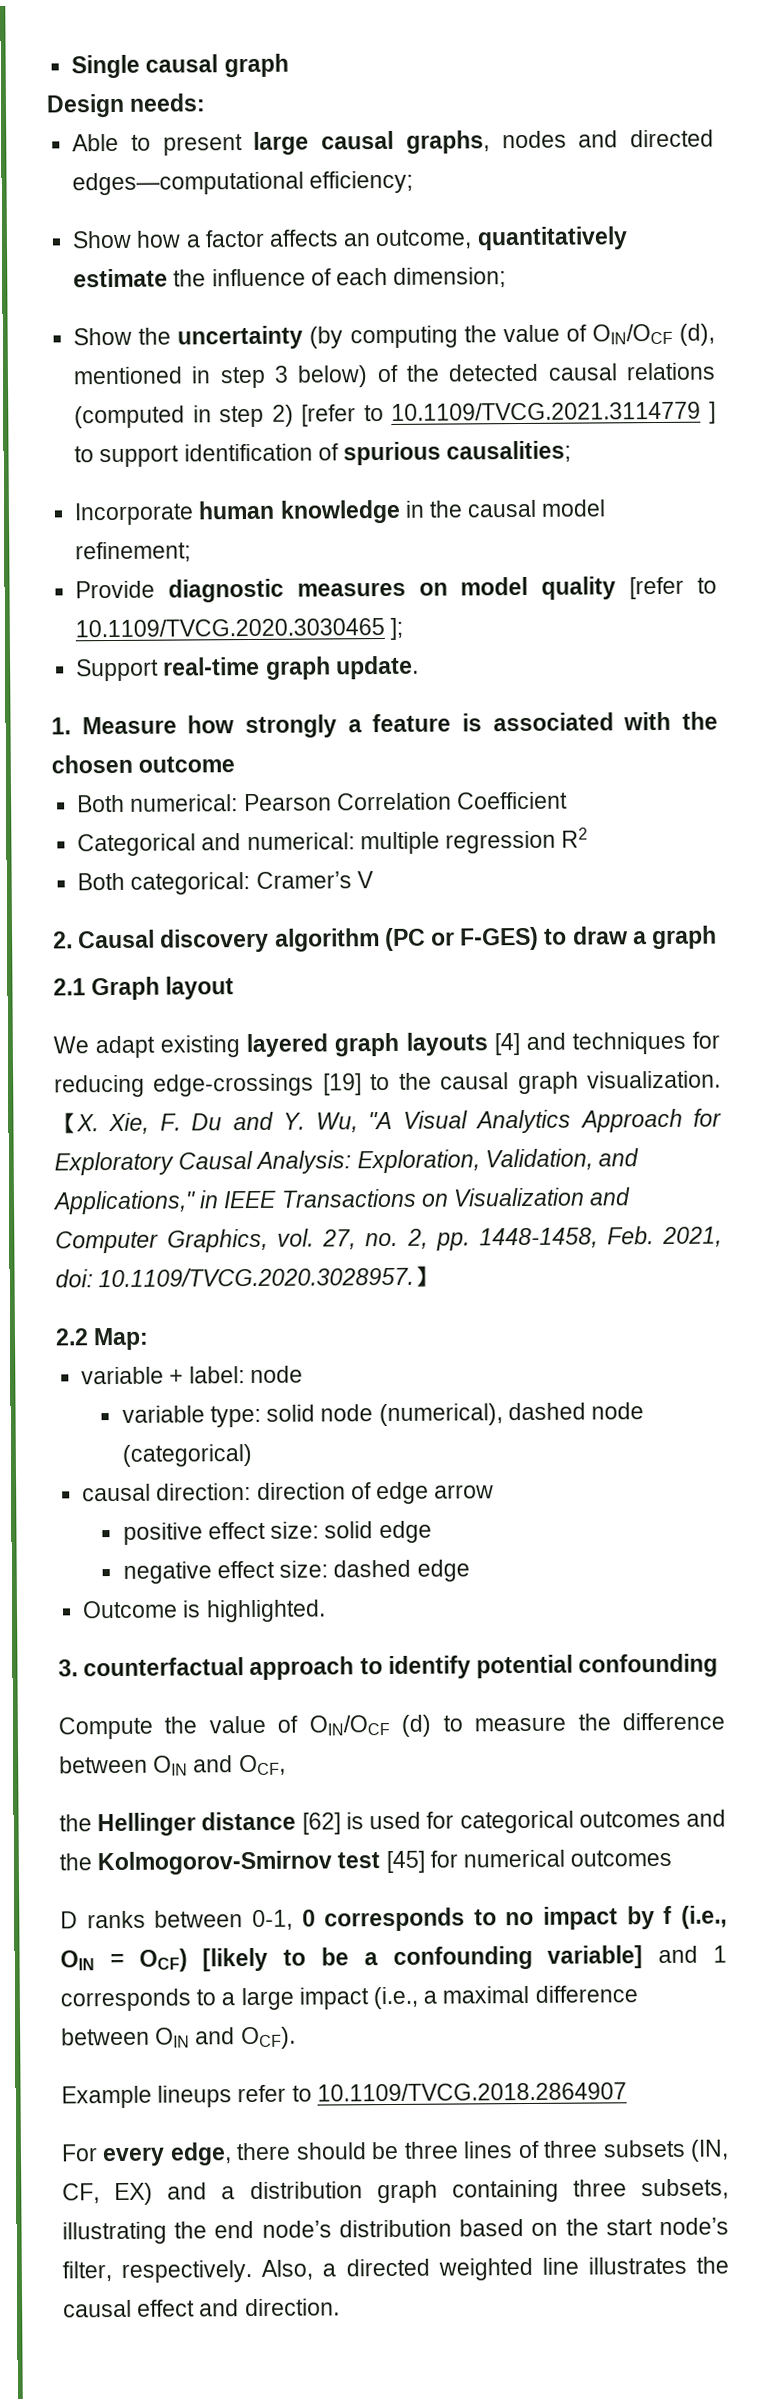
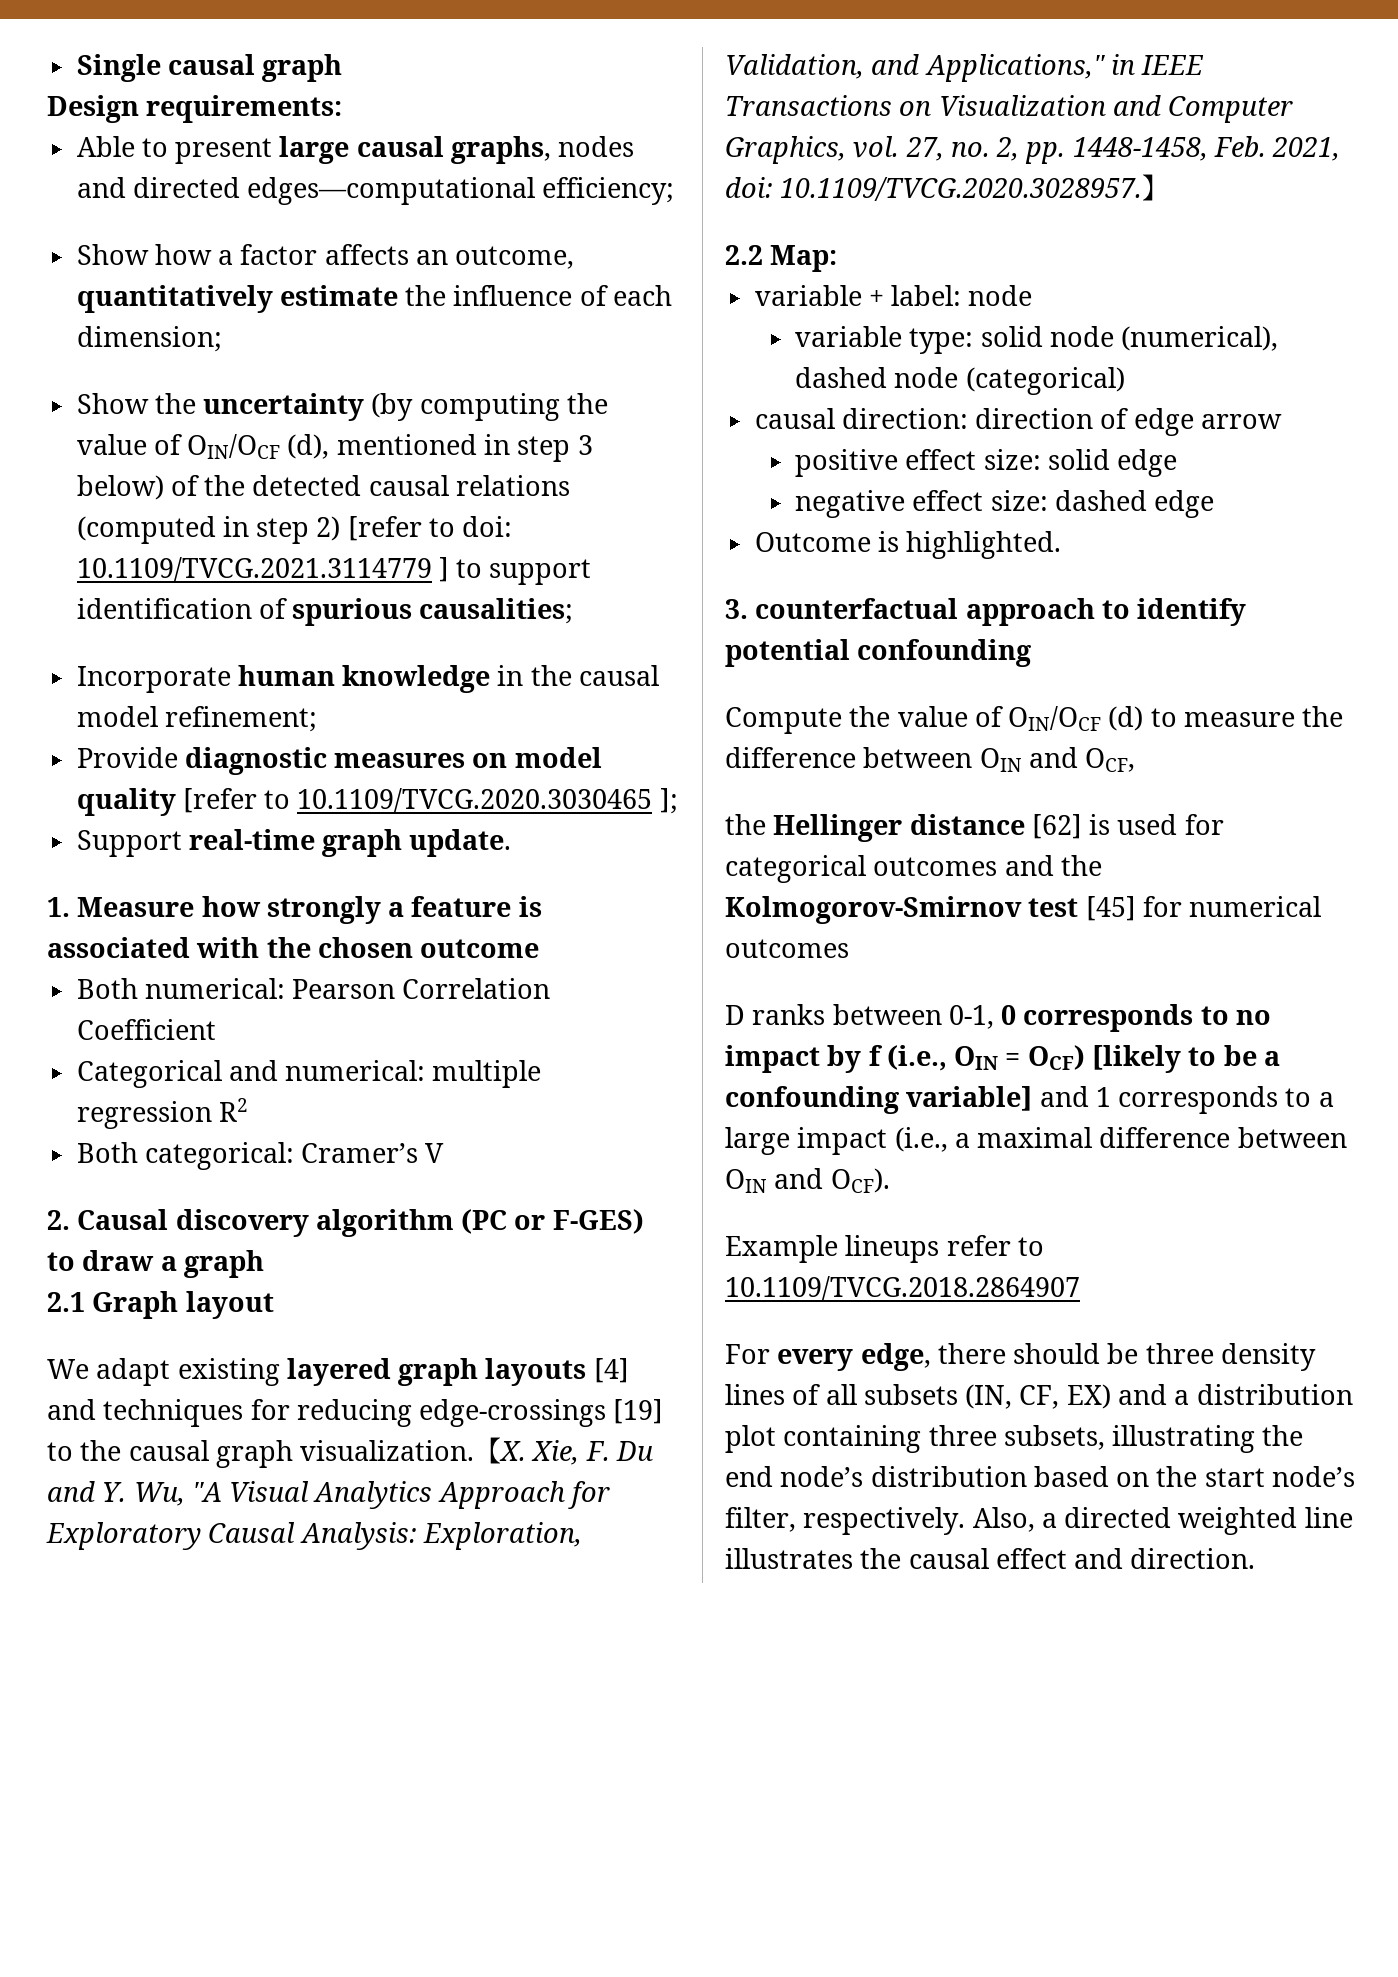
[129,93,207,112] needs: -> [146,95,343,123] requirements:
(384, 413) none -> [462,516,513,537] doi:
(459, 2150) none -> [1221,1343,1317,1371] density
[543,2140,599,2158] three -> [825,1384,858,1405] all
[376,2180,438,2204] graph -> [725,1425,776,1453] plot

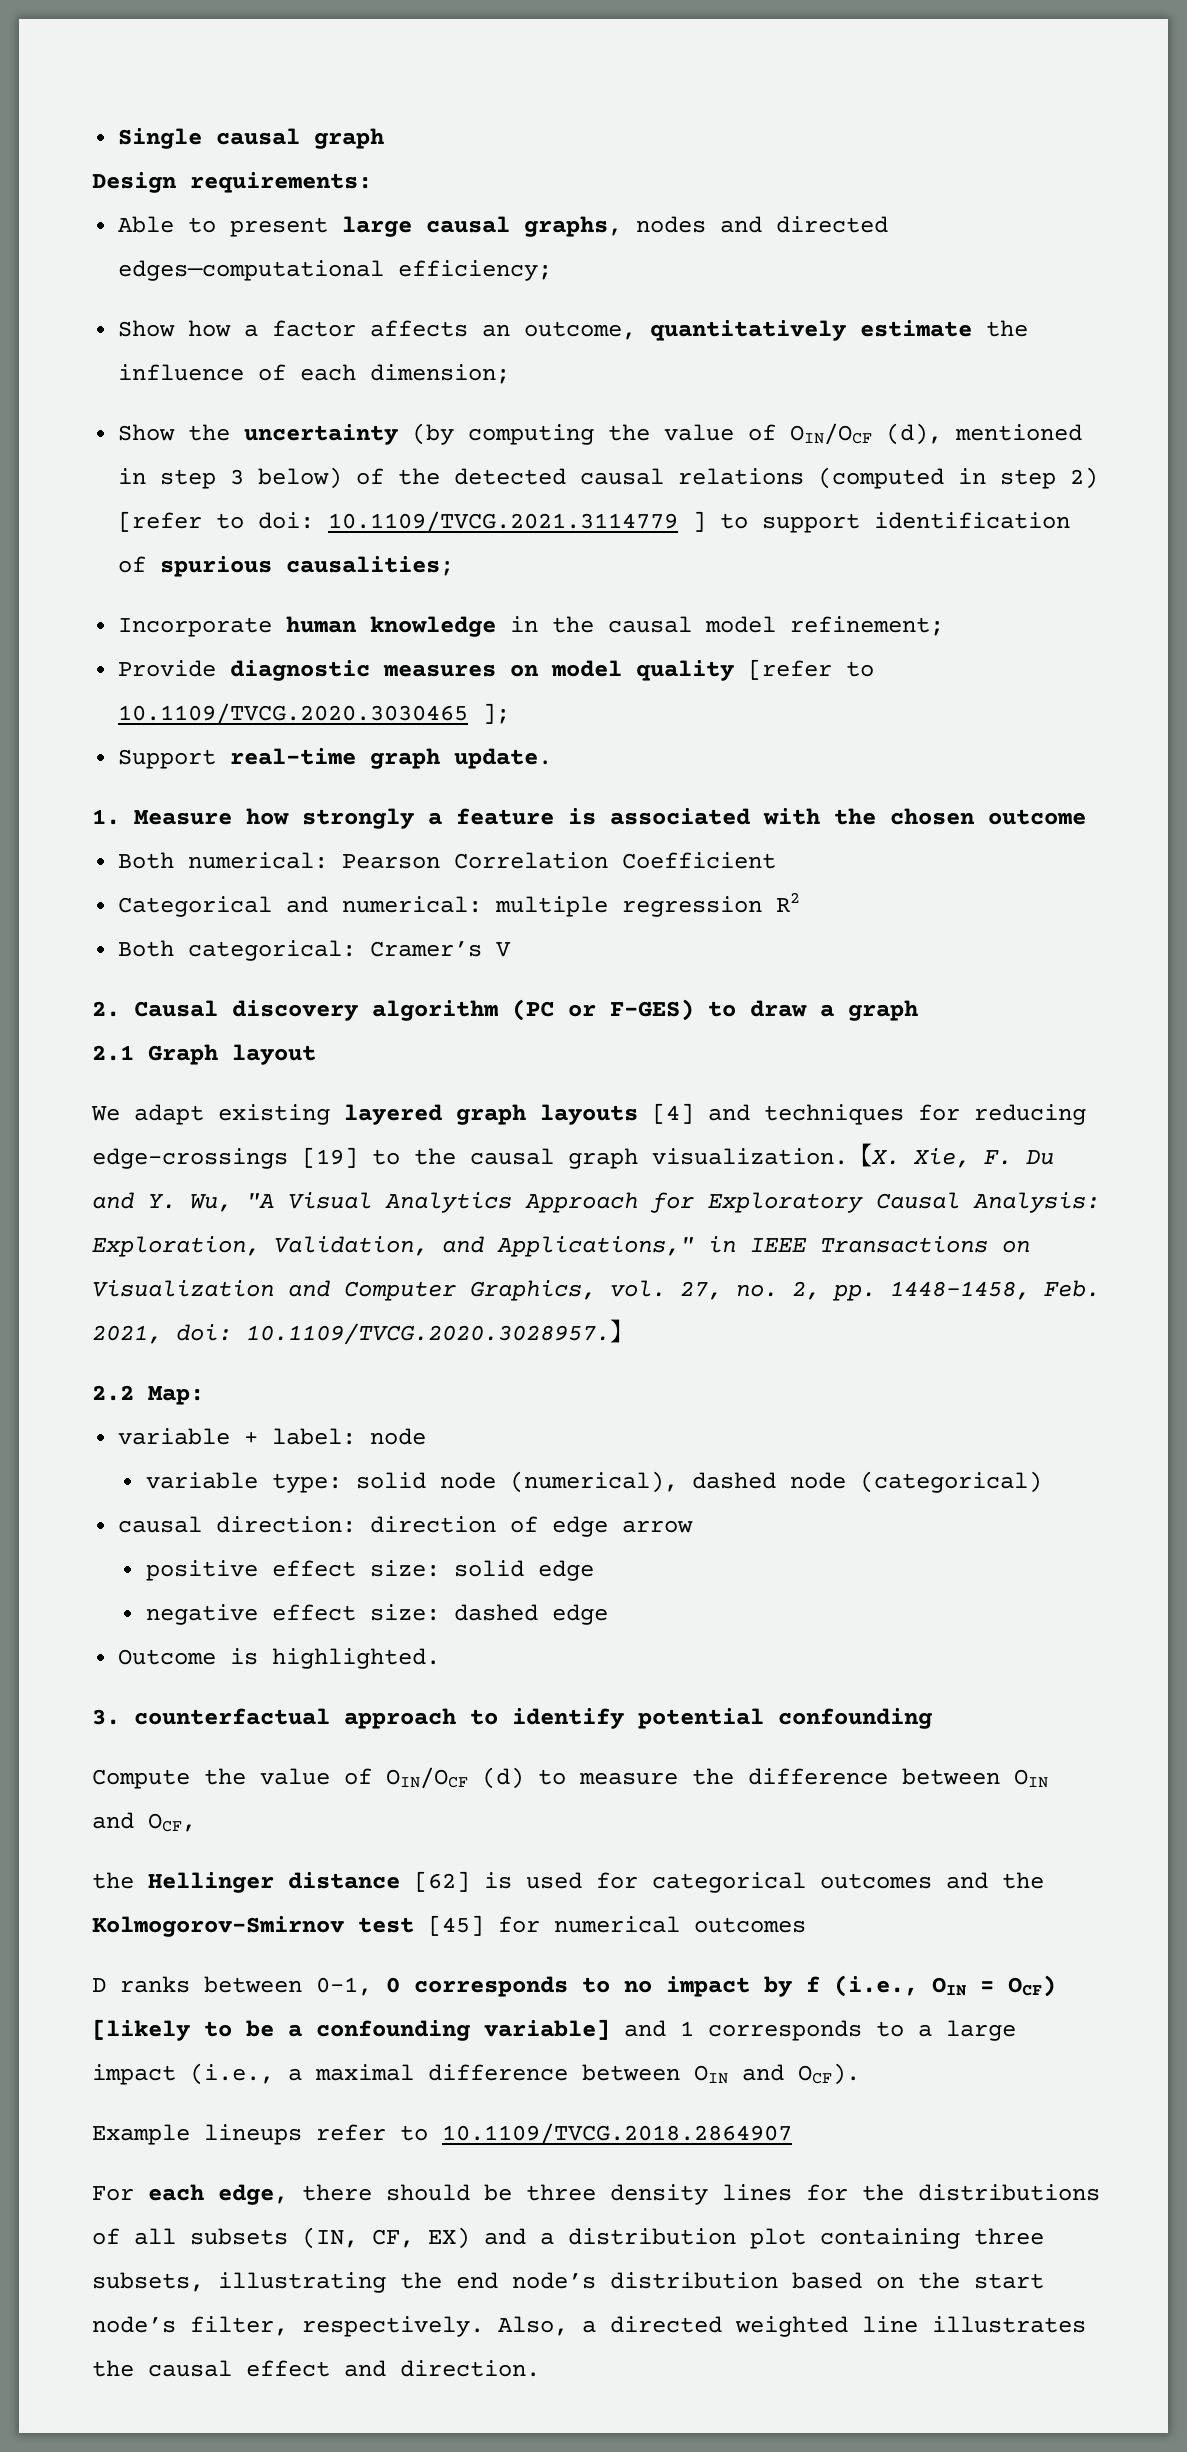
[777,1349,854,1371] every -> [148,2184,204,2201] each
(785, 1394) none -> [806,2184,1100,2201] for the distributions

